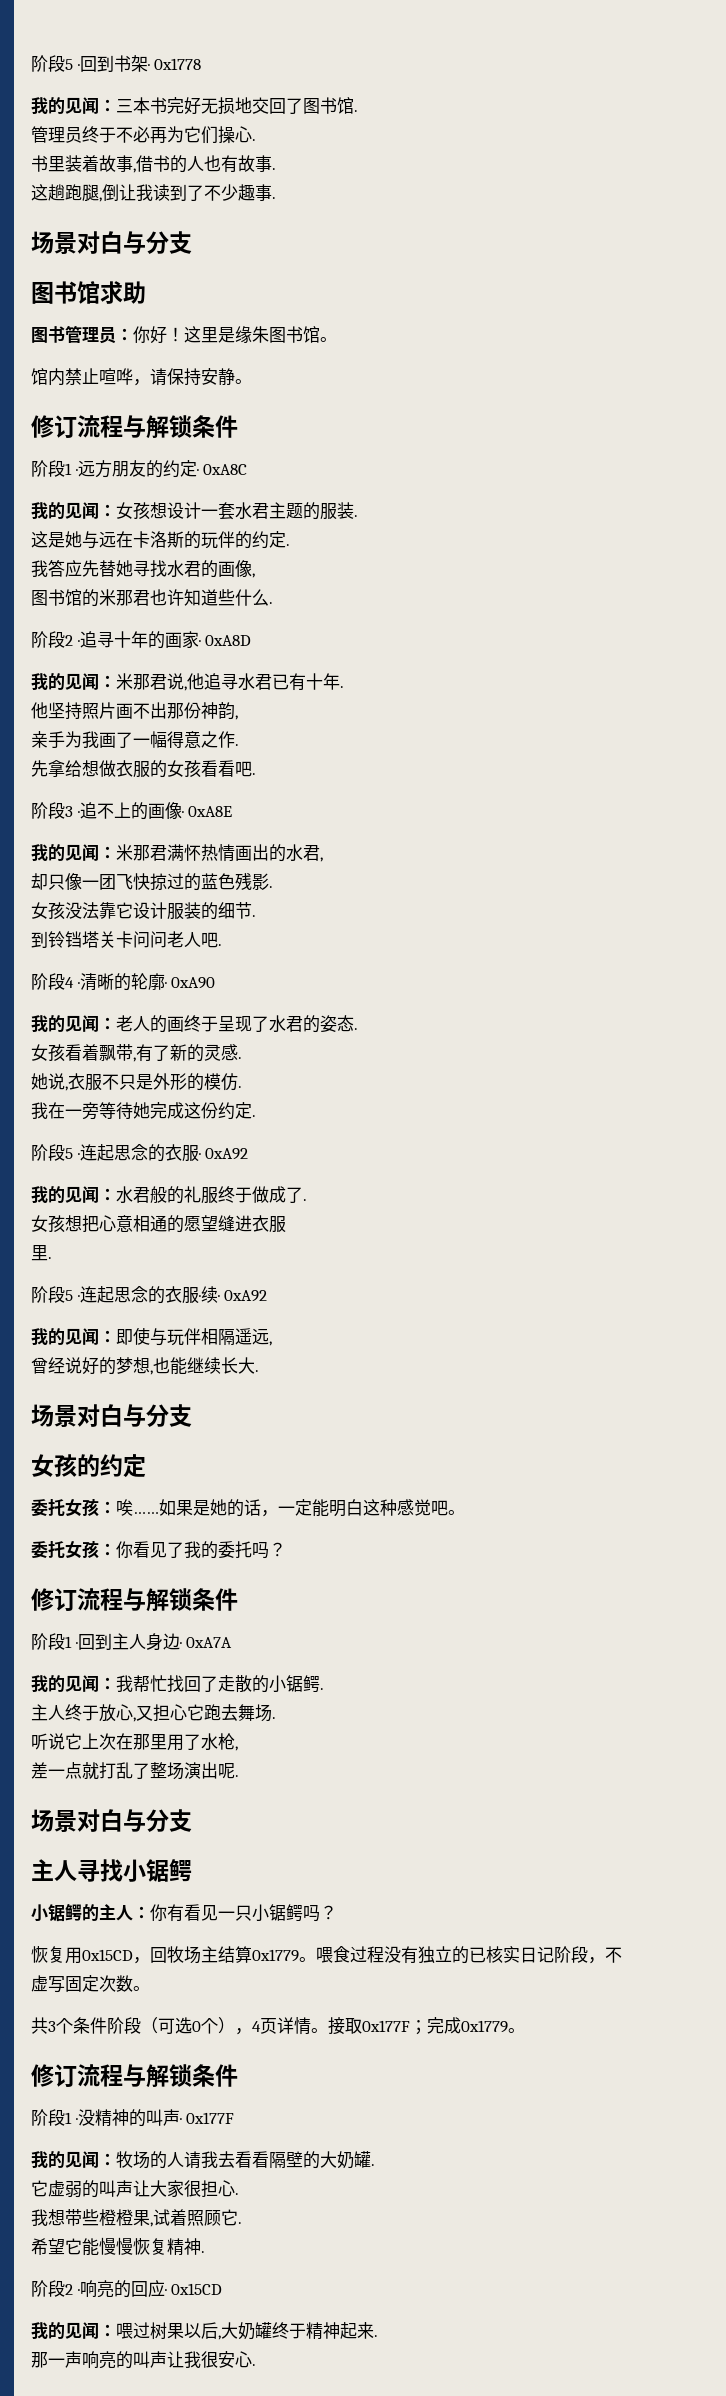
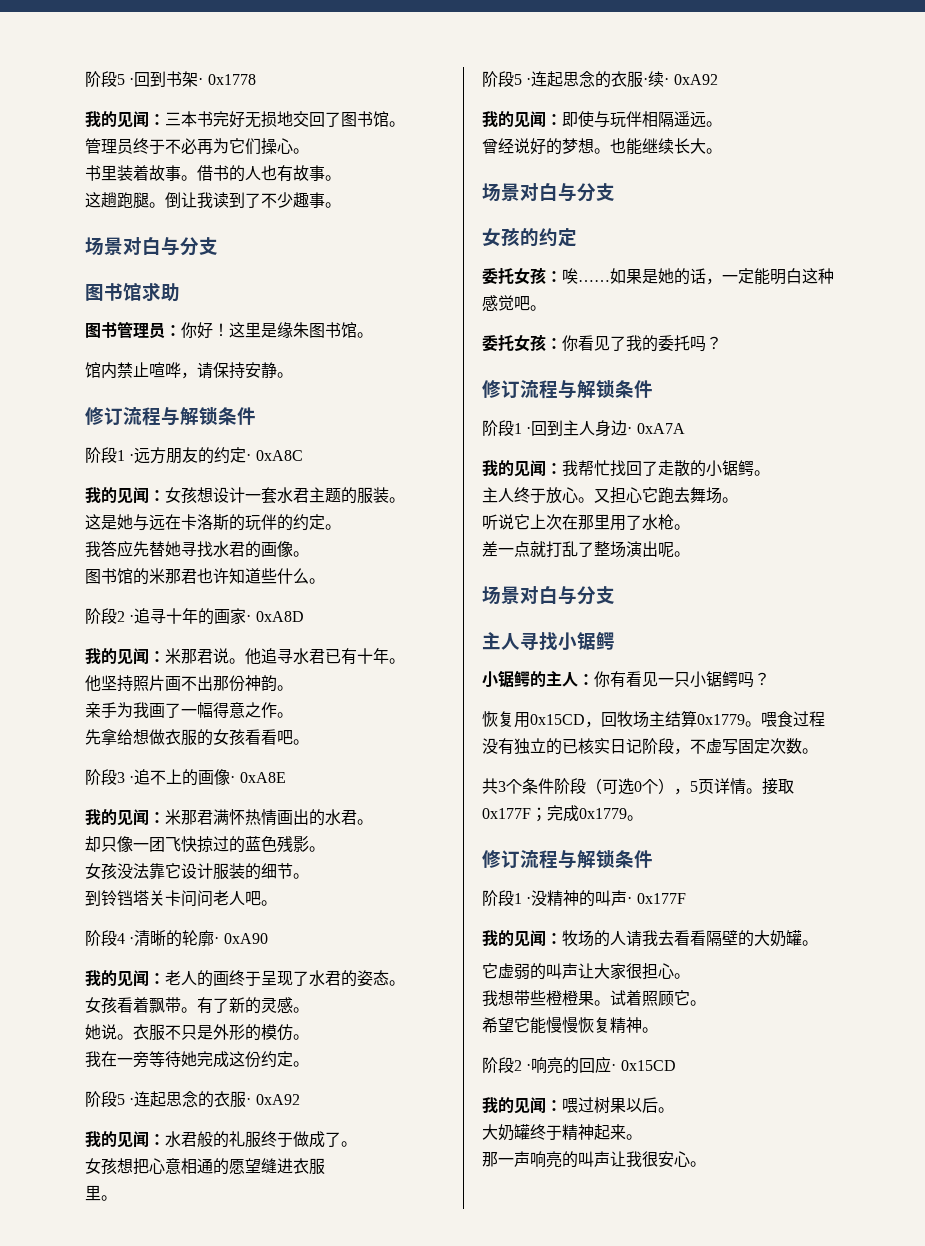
[354,110,358,112] . -> [389,121,405,127] 。
[252,139,256,141] . -> [293,148,309,154] 。
[133,168,136,173] , -> [181,175,197,181] 。
[272,168,276,170] . -> [325,175,341,181] 。
[99,197,102,202] , -> [149,202,165,208] 。
[272,197,276,199] . -> [325,202,341,208] 。
[354,515,358,517] . -> [389,497,405,503] 。
[286,544,290,546] . -> [325,524,341,530] 。
[252,573,255,578] , -> [293,551,309,557] 。
[269,602,273,604] . -> [309,578,325,584] 。
[184,686,187,691] , -> [229,658,245,664] 。
[340,686,344,688] . -> [389,658,405,664] 。
[235,715,238,720] , -> [277,685,293,691] 。
[235,744,239,746] . -> [277,712,293,718] 。
[252,773,256,775] . -> [293,739,309,745] 。
[320,857,323,862] , -> [357,819,373,825] 。
[269,886,273,888] . -> [309,846,325,852] 。
[252,915,256,917] . -> [293,873,309,879] 。
[218,944,222,946] . -> [261,900,277,906] 。
[354,1028,358,1030] . -> [389,980,405,986] 。
[133,1057,136,1062] , -> [181,1007,197,1013] 。
[238,1057,242,1059] . -> [293,1007,309,1013] 。
[65,1086,68,1091] , -> [117,1034,133,1040] 。
[238,1086,242,1088] . -> [293,1034,309,1040] 。
[252,1115,256,1117] . -> [293,1061,309,1067] 。
[303,1199,307,1201] . -> [341,1141,357,1147] 。
[48,1257,52,1259] . -> [101,1195,117,1201] 。
[269,1341,272,1346] , -> [706,121,722,127] 。
[150,1370,153,1375] , -> [594,148,610,154] 。
[255,1370,259,1372] . -> [706,148,722,154] 。
[320,1688,324,1690] . -> [754,470,770,476] 。
[133,1717,136,1722] , -> [578,497,594,503] 。
[272,1717,276,1719] . -> [722,497,738,503] 。
[235,1746,238,1751] , -> [674,524,690,530] 。
[235,1775,239,1777] . -> [674,551,690,557] 。
[252,2021,261,2032] 4 -> [690,781,698,792] 5
[371,2164,375,2166] . -> [802,940,818,946] 。
[235,2193,239,2195] . -> [674,973,690,979] 。
[150,2222,153,2227] , -> [594,1000,610,1006] 。
[238,2222,242,2224] . -> [690,1000,706,1006] 。
[201,2251,205,2253] . -> [642,1027,658,1033] 。
[218,2335,221,2340] , -> [658,1107,674,1113] 。 //
[374,2335,378,2337] . -> [626,1134,642,1140] 。
[252,2364,256,2366] . -> [690,1161,706,1167] 。

